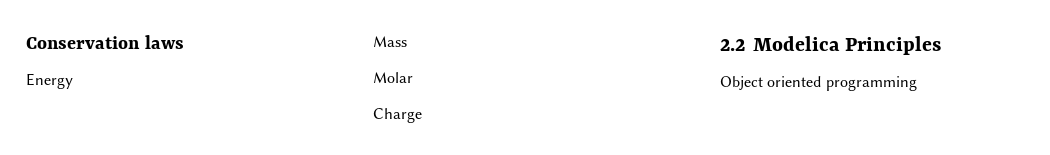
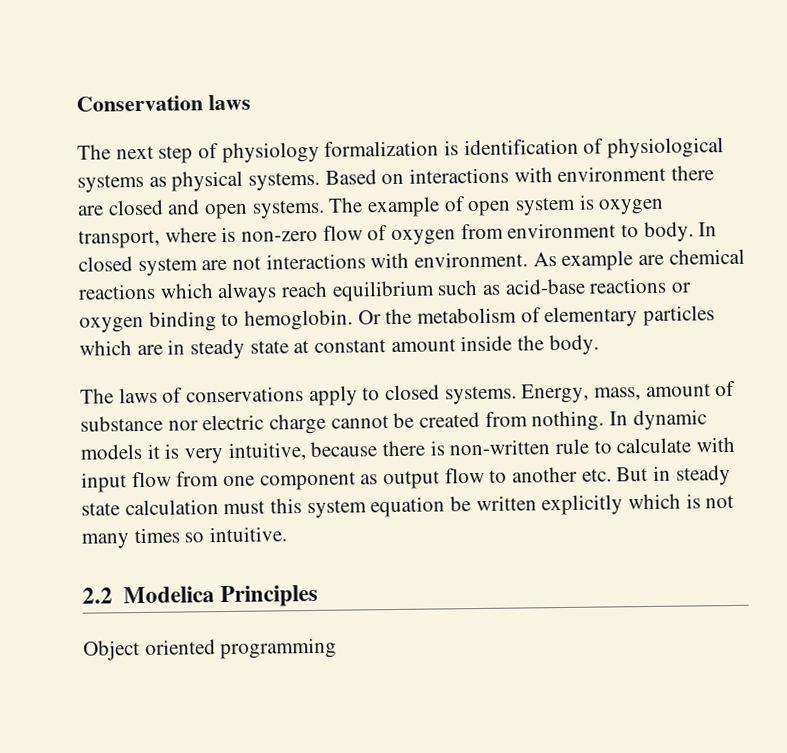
[26,73,73,89] [373,36,407,47] [373,72,413,83] [373,108,422,123] Energy // Mass // Molar // Charge -> [77,137,725,164] [77,165,715,193] [77,194,665,220] [78,221,718,249] [78,248,745,277] [78,277,693,304] [79,305,716,333] [79,334,599,360] [80,380,737,407] [80,409,707,435] [80,436,736,464] [81,465,731,493] [81,493,735,519] [81,526,288,549] The next step of physiology formalization is identification of physiological systems as physical systems. Based on interactions with environment there are closed and open systems. The example of open system is oxygen transport, where is non-zero flow of oxygen from environment to body. In closed system are not interactions with environment. As example are chemical reactions which always reach equilibrium such as acid-base reactions or oxygen binding to hemoglobin. Or the metabolism of elementary particles which are in steady state at constant amount inside the body. // The laws of conservations apply to closed systems. Energy, mass, amount of substance nor electric charge cannot be created from nothing. In dynamic models it is very intuitive, because there is non-written rule to calculate with input flow from one component as output flow to another etc. But in steady state calculation must this system equation be written explicitly which is not many times so intuitive.

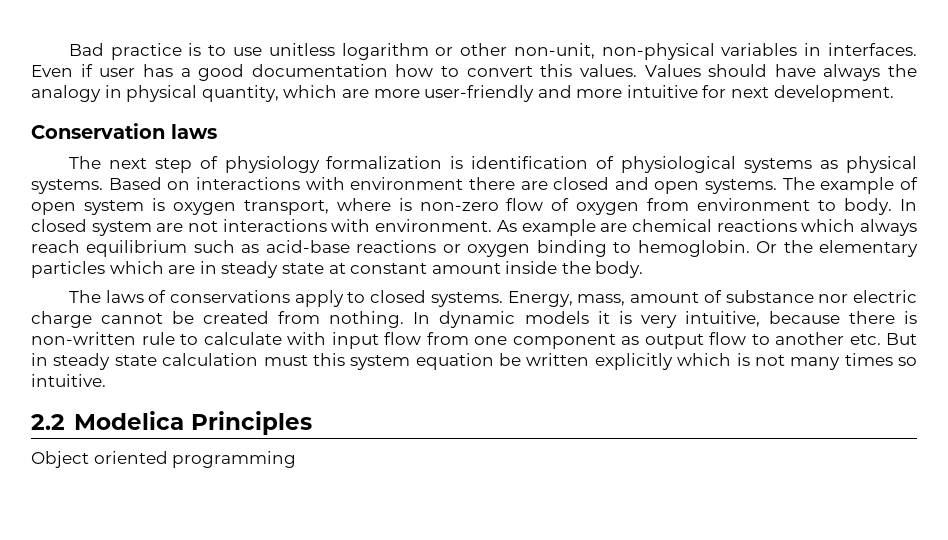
(76, 103) none -> [68,43,917,60] [31,64,917,81] [31,85,894,102] Bad practice is to use unitless logarithm or other non-unit, non-physical variables in interfaces. Even if user has a good documentation how to convert this values. Values should have always the analogy in physical quantity, which are more user-friendly and more intuitive for next development. //
[417,307,542,324] metabolism of -> (813, 246) none

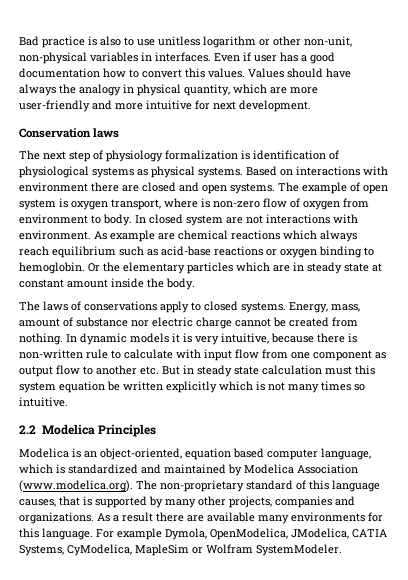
(202, 49) none -> [100,36,121,46] also
[31,451,297,468] Object oriented programming -> [19,448,371,460] [19,464,358,476] [19,480,380,492] [19,496,355,508] [19,512,383,524] [19,528,387,540] [19,544,342,556] Modelica is an object-oriented, equation based computer language, which is standardized and maintained by Modelica Association (www.modelica.org). The non-proprietary standard of this language causes, that is supported by many other projects, companies and organizations. As a result there are available many environments for this language. For example Dymola, OpenModelica, JModelica, CATIA Systems, CyModelica, MapleSim or Wolfram SystemModeler.

